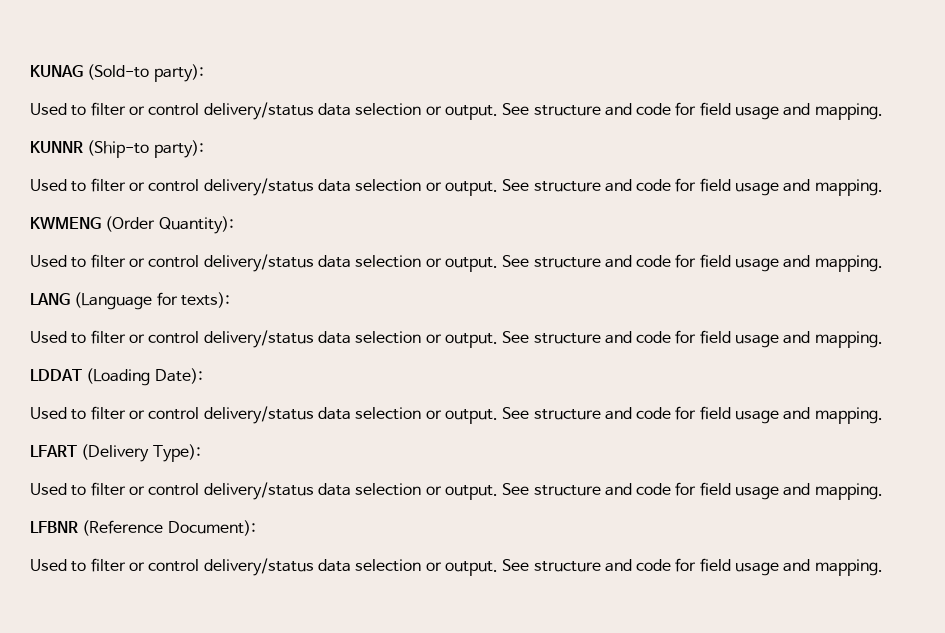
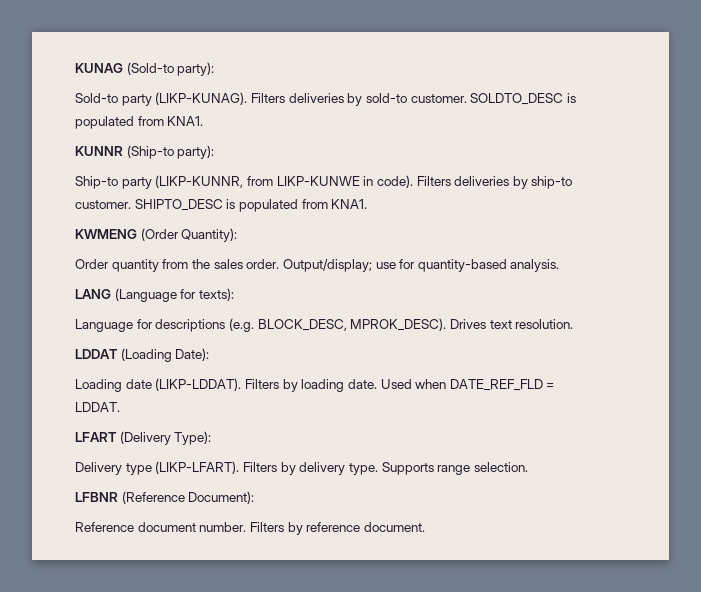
[30,102,883,120] [30,140,204,158] [30,178,883,196] [30,216,234,234] [30,254,883,272] [30,292,230,310] [30,330,883,348] [30,368,203,386] [30,406,883,424] [30,444,201,462] [30,482,883,500] [30,520,256,536] [30,558,883,576] Used to filter or control delivery/status data selection or output. See structure and code for field usage and mapping. // KUNNR (Ship-to party): // Used to filter or control delivery/status data selection or output. See structure and code for field usage and mapping. // KWMENG (Order Quantity): // Used to filter or control delivery/status data selection or output. See structure and code for field usage and mapping. // LANG (Language for texts): // Used to filter or control delivery/status data selection or output. See structure and code for field usage and mapping. // LDDAT (Loading Date): // Used to filter or control delivery/status data selection or output. See structure and code for field usage and mapping. // LFART (Delivery Type): // Used to filter or control delivery/status data selection or output. See structure and code for field usage and mapping. // LFBNR (Reference Document): // Used to filter or control delivery/status data selection or output. See structure and code for field usage and mapping. -> [75,92,576,106] [75,116,204,129] [75,145,215,159] [75,175,573,189] [75,199,368,212] [75,228,238,242] [75,259,560,272] [75,288,234,302] [75,318,574,332] [75,348,210,362] [75,378,555,392] [75,402,120,412] [75,431,212,445] [75,461,528,475] [75,491,255,504] [75,522,425,535] Sold-to party (LIKP-KUNAG). Filters deliveries by sold-to customer. SOLDTO_DESC is populated from KNA1. // KUNNR (Ship-to party): // Ship-to party (LIKP-KUNNR, from LIKP-KUNWE in code). Filters deliveries by ship-to customer. SHIPTO_DESC is populated from KNA1. // KWMENG (Order Quantity): // Order quantity from the sales order. Output/display; use for quantity-based analysis. // LANG (Language for texts): // Language for descriptions (e.g. BLOCK_DESC, MPROK_DESC). Drives text resolution. // LDDAT (Loading Date): // Loading date (LIKP-LDDAT). Filters by loading date. Used when DATE_REF_FLD = LDDAT. // LFART (Delivery Type): // Delivery type (LIKP-LFART). Filters by delivery type. Supports range selection. // LFBNR (Reference Document): // Reference document number. Filters by reference document.

